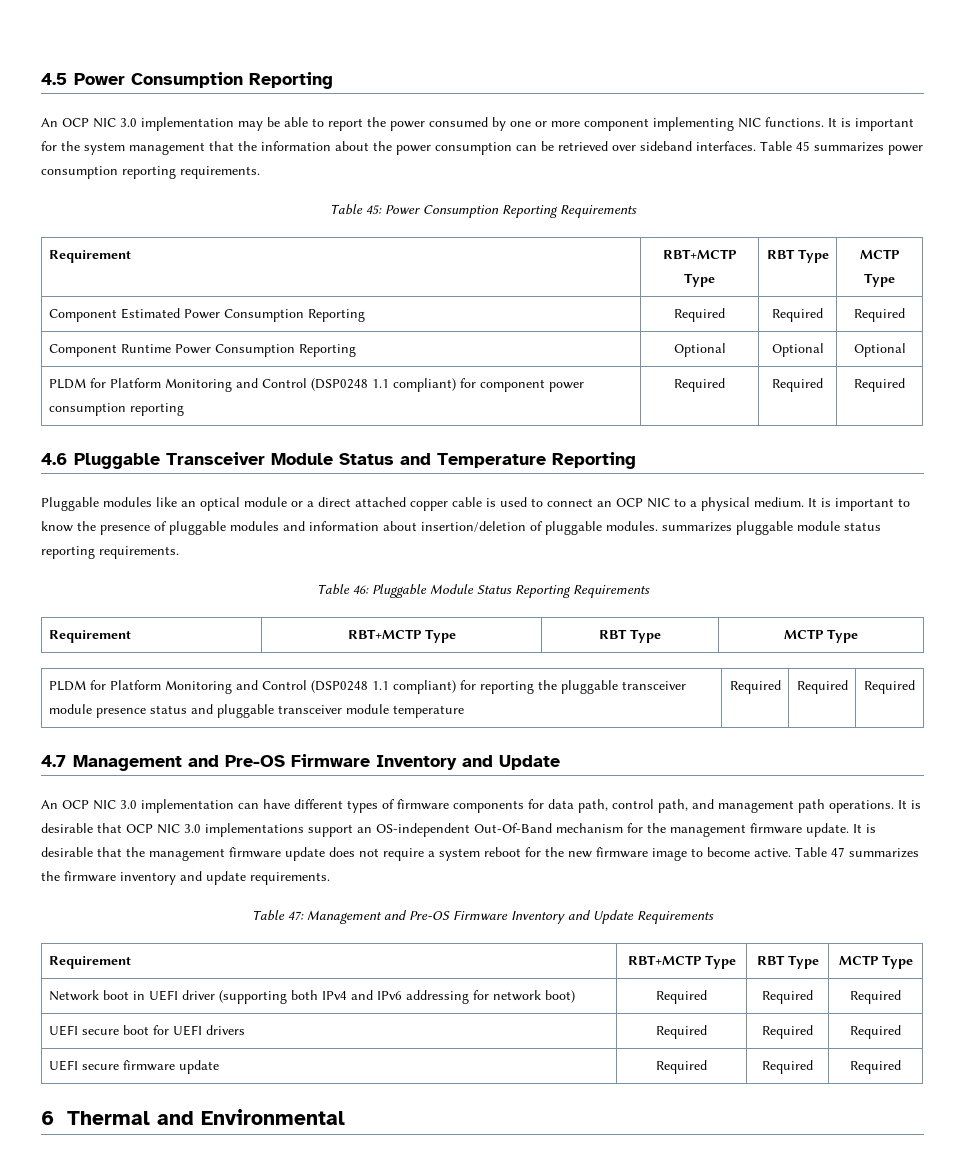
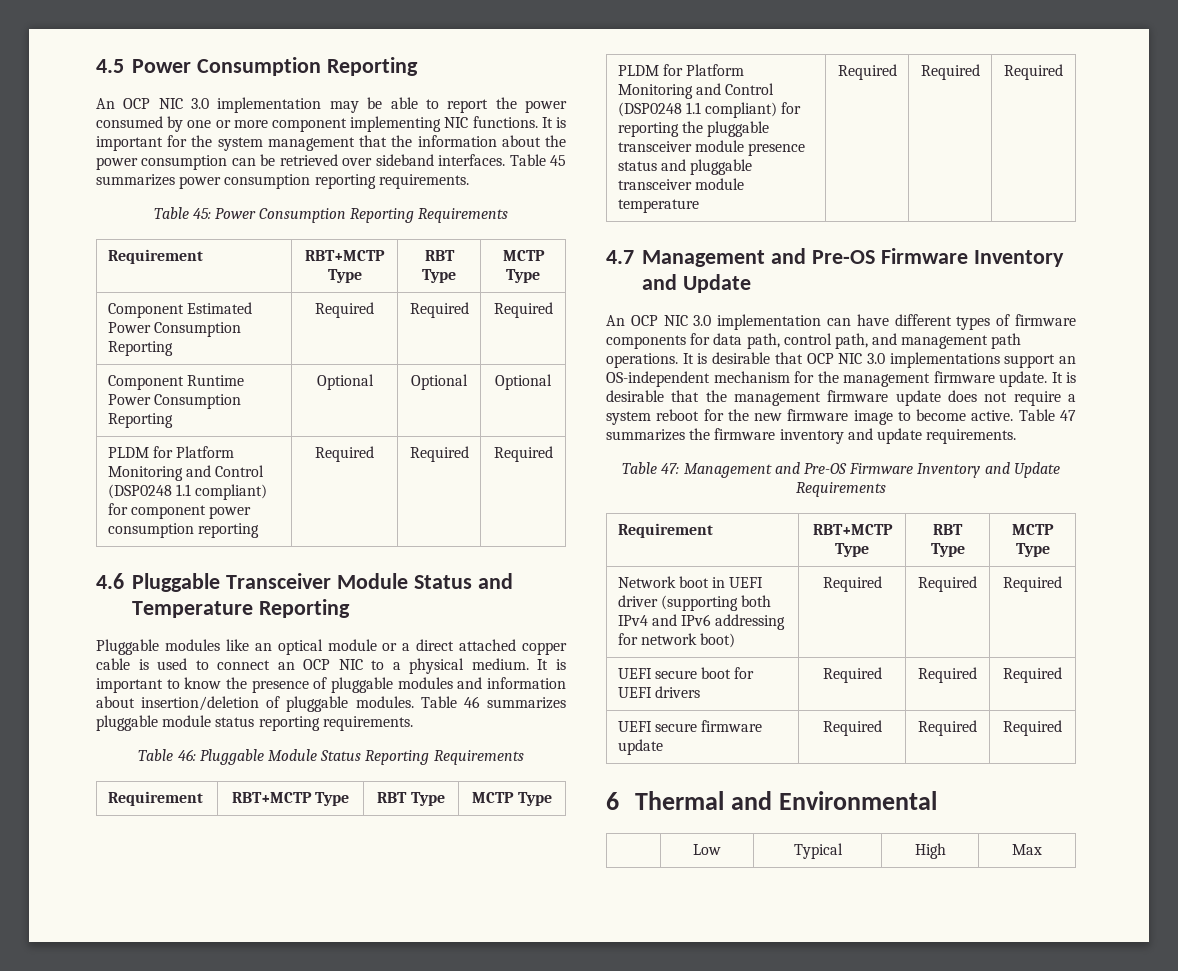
(658, 526) none -> [420,696,480,708] Table 46
[474,823,552,833] Out-Of-Band -> (710, 379) none
(345, 1117) none -> [693,844,721,855] [793,843,843,859] [914,843,946,859] [1012,844,1042,855] // | Low | Typical | High | Max

